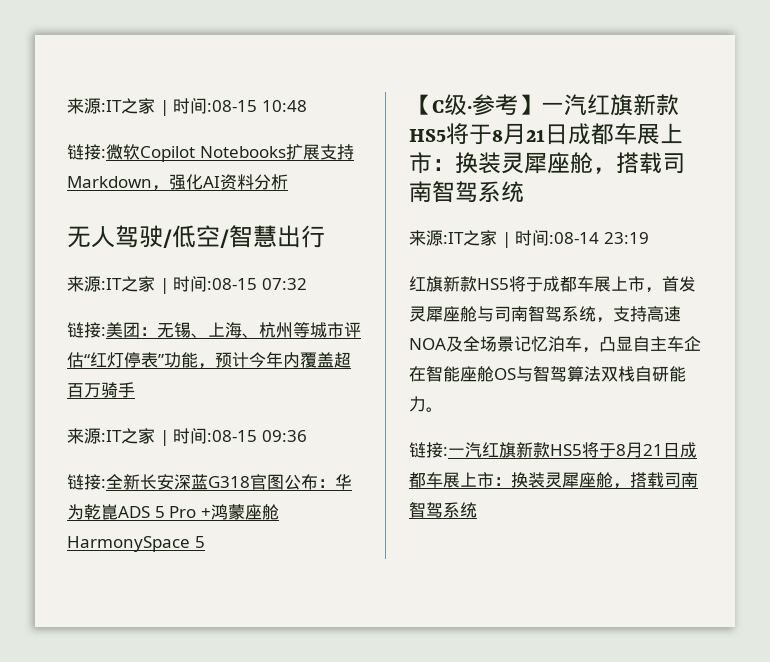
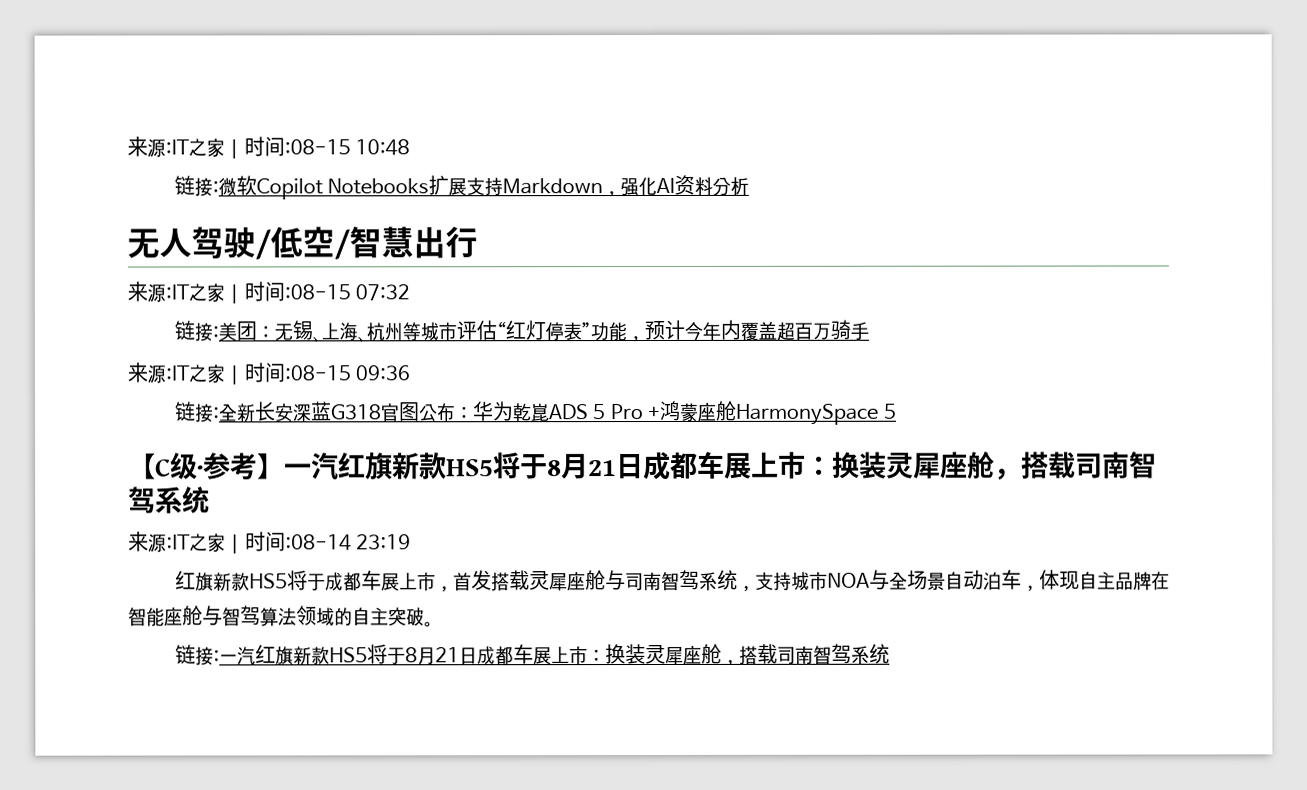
(696, 284) none -> [490,570,530,592] 搭载
[647,306,681,322] [409,336,701,353] 高速NOA及全场景记忆泊车，凸显自主车企 -> [790,569,1152,592] 城市NOA与全场景自动泊车，体现自主品牌
[494,368,516,380] OS -> (203, 615) none
[601,366,686,382] [409,396,426,412] 双栈自研能力 -> [296,605,425,627] 领域的自主突破

